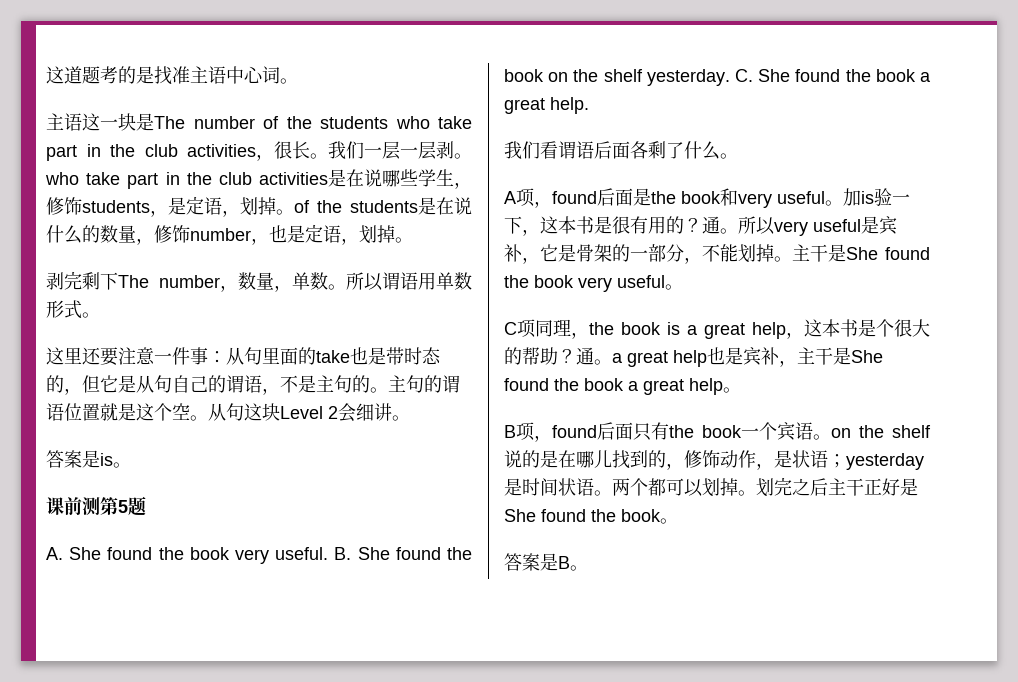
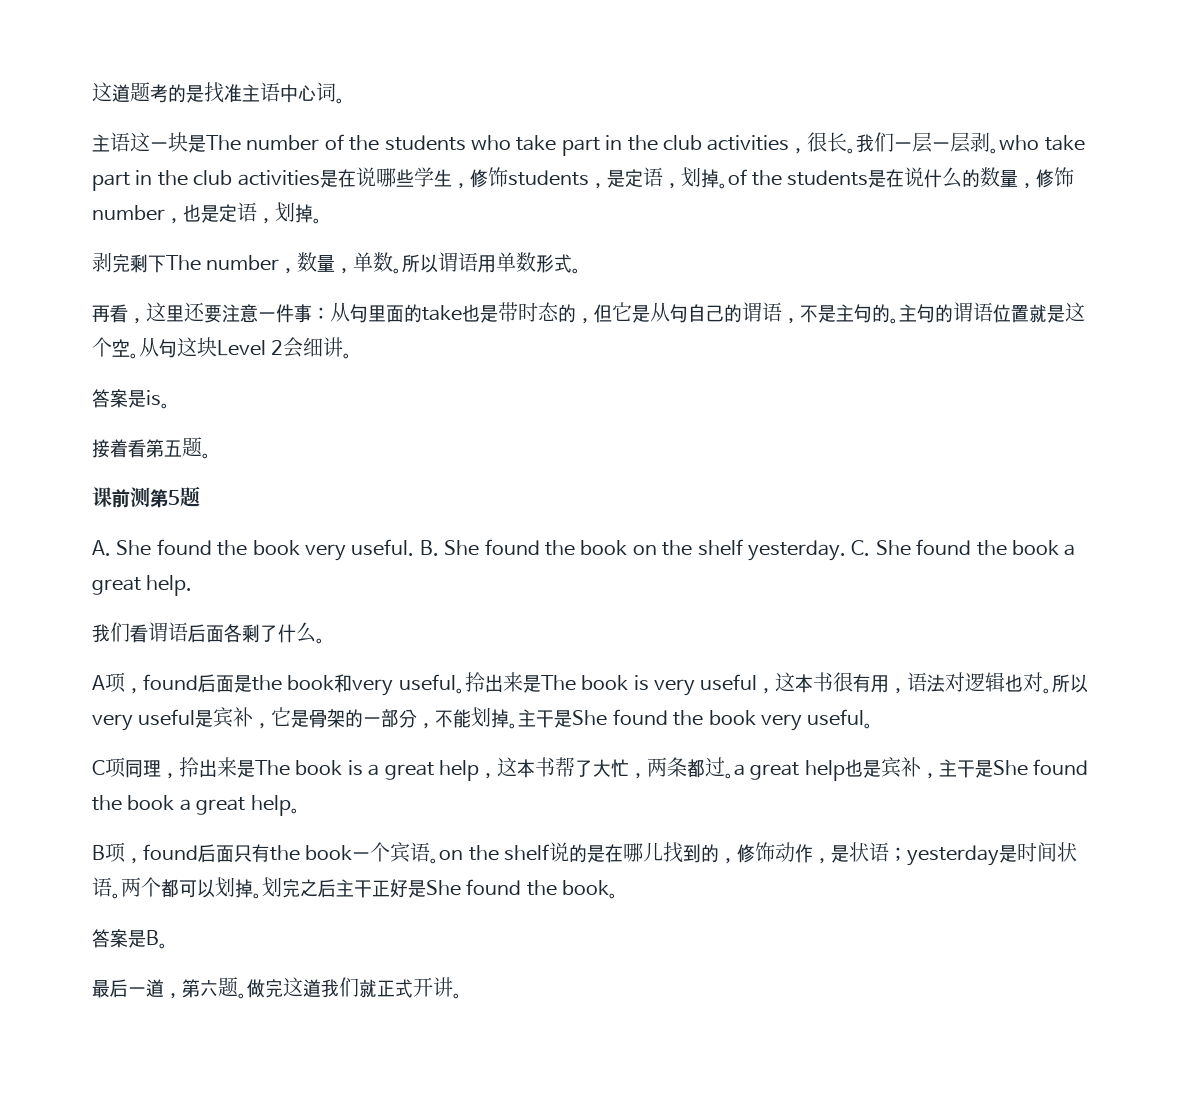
(100, 315) none -> [92,304,146,324] 再看，
(131, 465) none -> [92,437,211,459] // 接着看第五题。
[843,188,910,206] [504,216,720,236] 加is验一下，这本书是很有用的？通 -> [464,672,1044,696] 拎出来是The book is very useful，这本书很有用，语法对逻辑也对
[589,322,614,335] the -> [179,757,290,778] 拎出来是The
[858,319,930,337] [504,347,594,365] 是个很大的帮助？通 -> [555,757,725,779] 帮了大忙，两条都过
(588, 568) none -> [92,977,462,999] // 最后一道，第六题。做完这道我们就正式开讲。

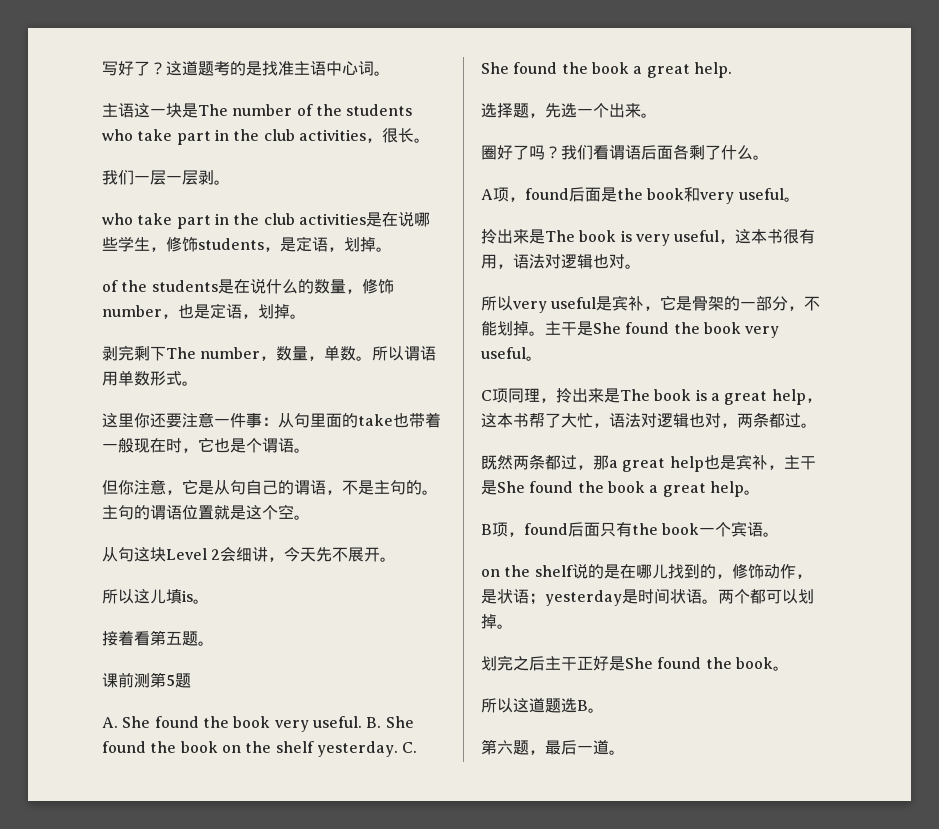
(92, 92) none -> [102,61,166,76] 写好了？
(857, 151) none -> (430, 140) //
(1000, 151) none -> (230, 182) //
(728, 186) none -> (392, 249) //
[92,302,184,324] 再看，这里 -> [102,413,150,428] 这里你
[480,302,612,324] 是带时态的，但 -> [409,412,441,428] [102,437,310,453] [102,479,182,495] 带着一般现在时，它也是个谓语。 // 但你注意，
(139, 356) none -> (310, 517) //
[343,353,353,359] [92,389,146,408] 。 // 答案是 -> [268,547,397,562] [102,589,182,604] ，今天先不展开。 // 所以这儿填
(193, 585) none -> [481,103,657,118] [481,145,561,160] 选择题，先选一个出来。 // 圈好了吗？
(465, 691) none -> (800, 199) //
(1053, 691) none -> (641, 266) //
(647, 776) none -> [609,413,737,428] 语法对逻辑也对，
(734, 776) none -> [481,454,609,470] // 既然两条都过，那
(440, 861) none -> (780, 534) //
(262, 896) none -> (513, 626) //
[92,929,146,948] 答案是 -> [481,698,577,713] 所以这道题选
[92,977,453,999] 最后一道，第六题。做完这道我们就正式开讲 -> [481,739,609,755] 第六题，最后一道

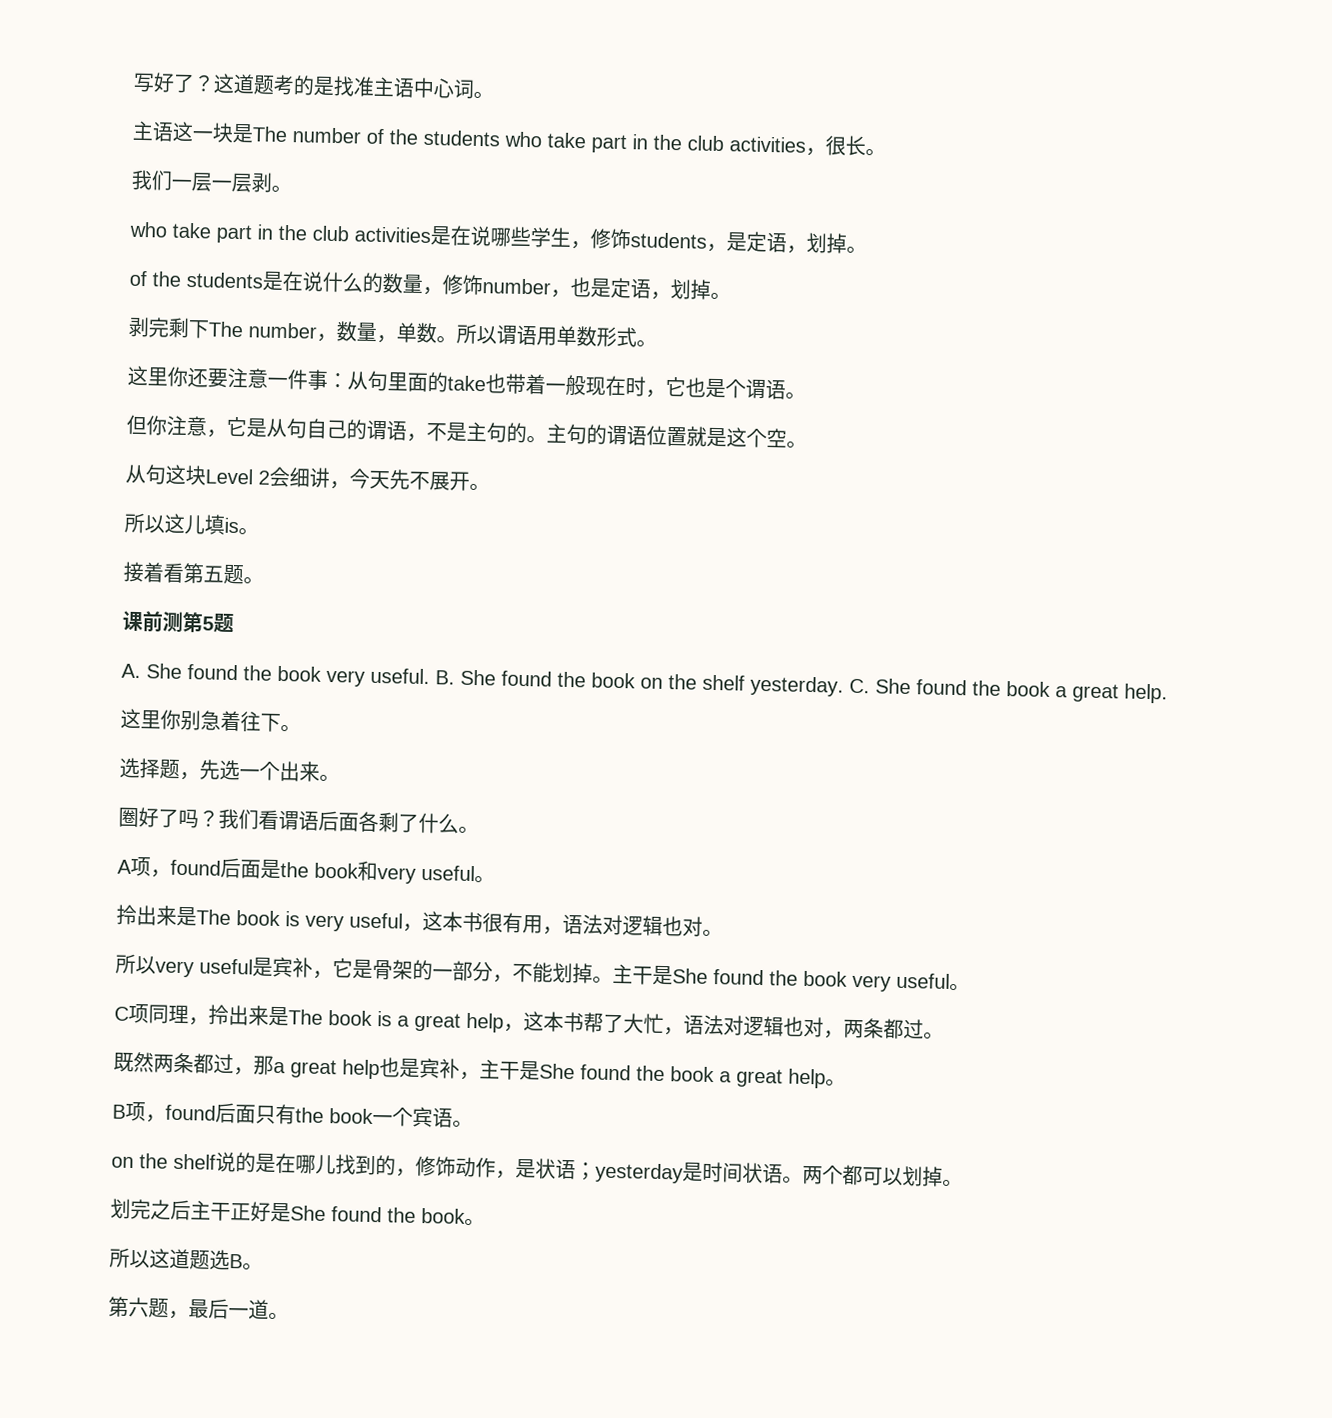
(732, 70) none -> [120,708,301,733] // 这里你别急着往下。

